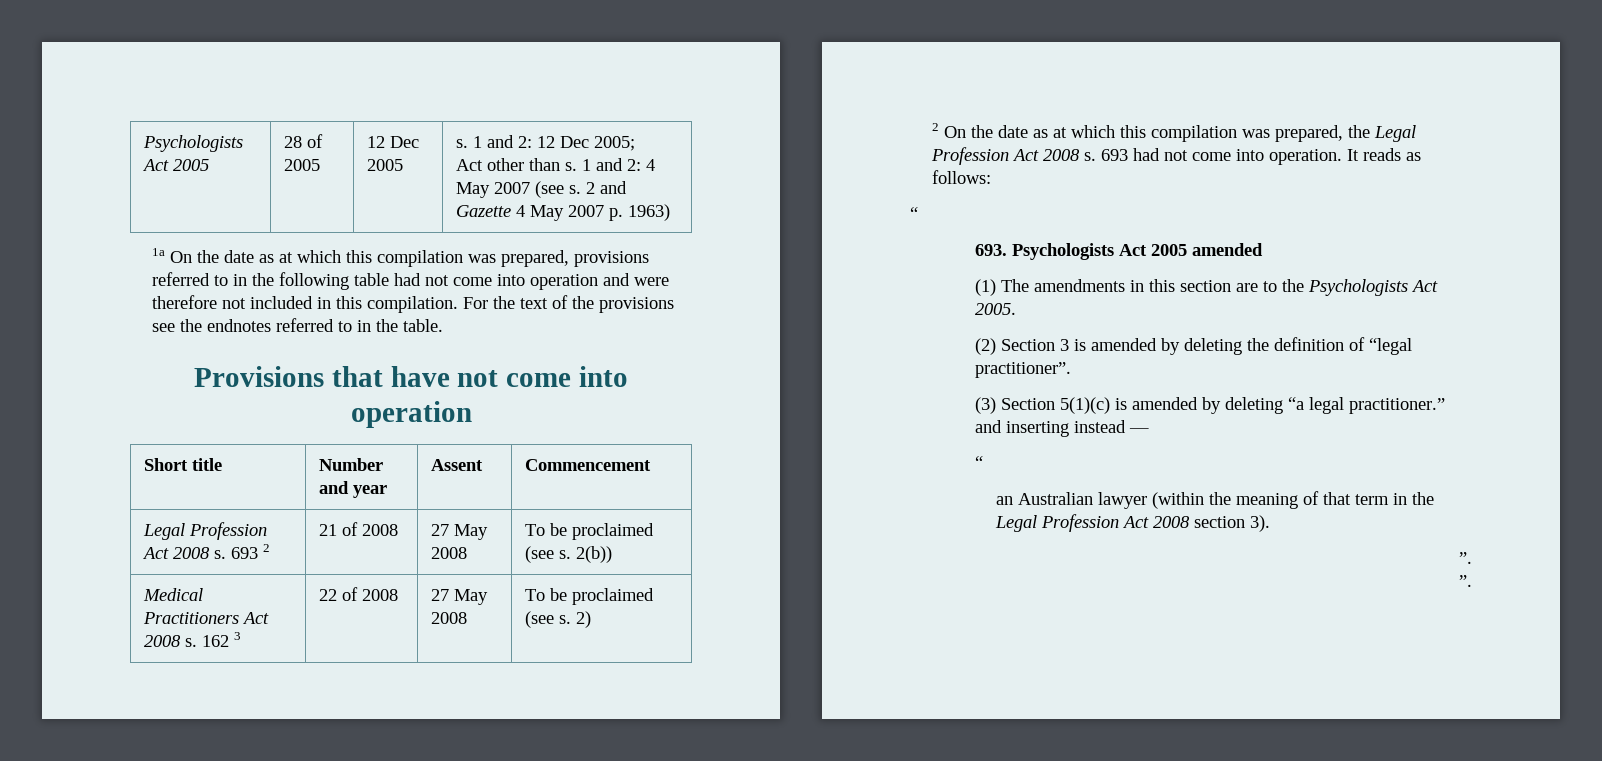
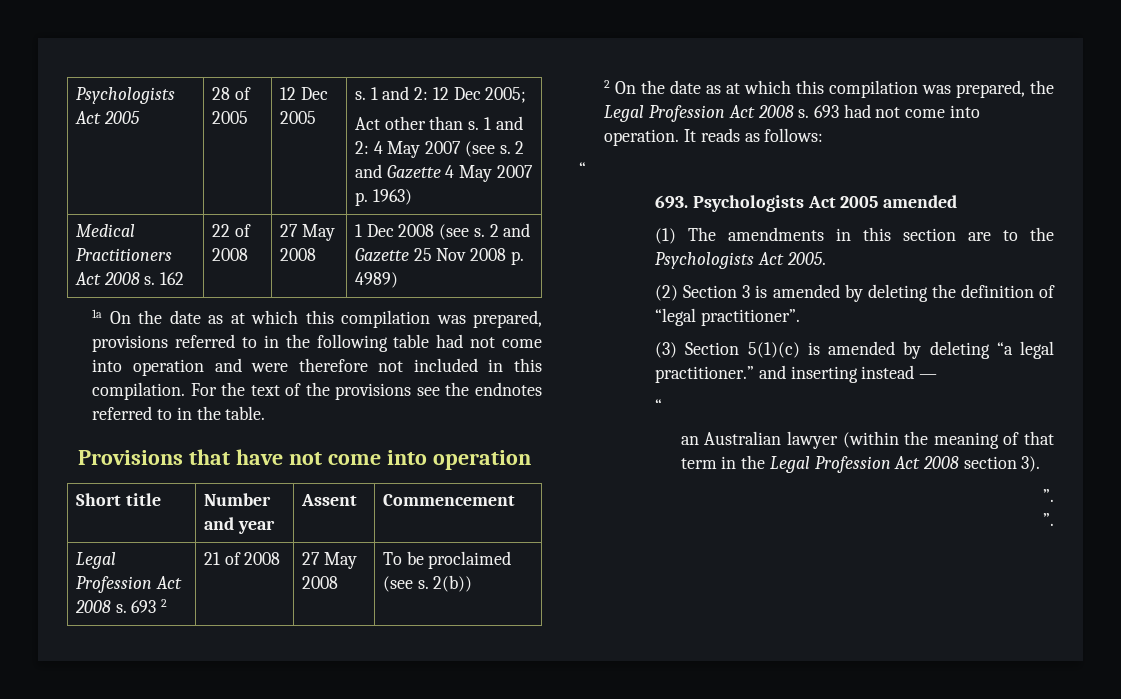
(670, 212) none -> [75,224,135,237] [75,248,172,261] [74,272,185,285] [211,224,251,237] [211,248,248,261] [279,224,335,241] [279,248,316,261] [354,223,531,240] [354,248,524,265] [354,272,398,288] // Medical Practitioners Act 2008 s. 162 | 22 of 2008 | 27 May 2008 | 1 Dec 2008 (see s. 2 and Gazette 25 Nov 2008 p. 4989)
[142,588,203,601] [142,612,269,624] [143,632,241,647] [318,587,398,601] [430,589,488,605] [430,612,467,624] [524,588,654,605] [524,611,591,628] // Medical Practitioners Act 2008 s. 162 3 | 22 of 2008 | 27 May 2008 | To be proclaimed (see s. 2) -> (473, 583) none

